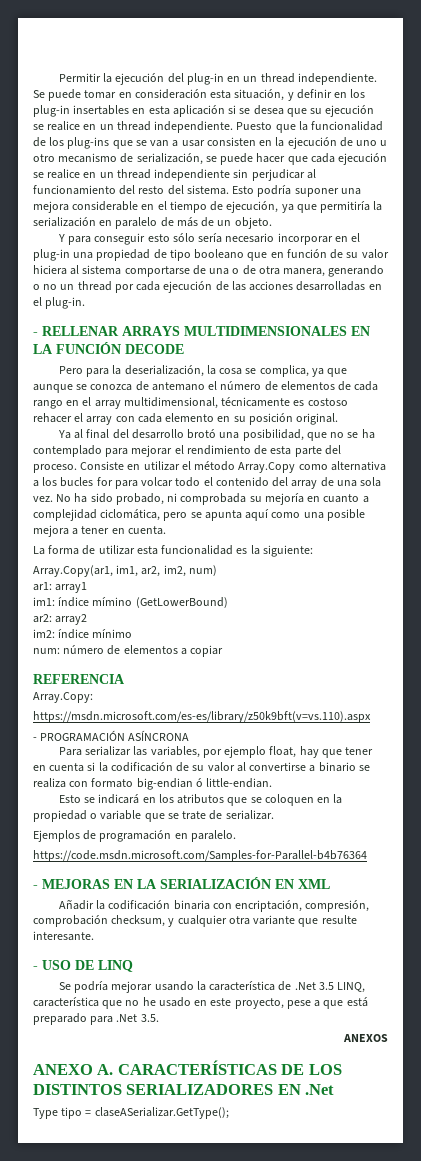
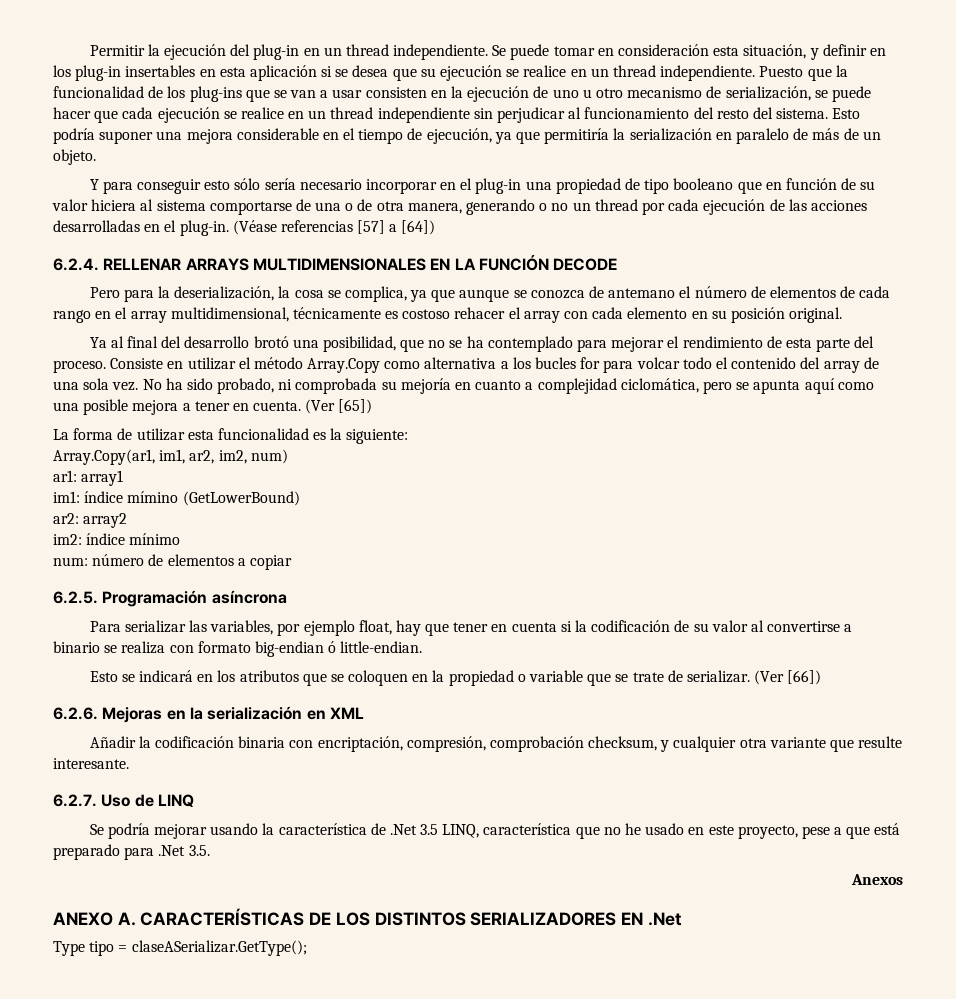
[33,332,38,336] // - -> [232,220,436,235] [53,258,99,271] (Véase referencias [57] a [64]) // 6.2.4.
(166, 530) none -> [305,399,373,414] (Ver [65])
[33,674,125,684] [33,692,93,703] [33,711,371,723] [33,730,190,741] REFERENCIA // Array.Copy: // https://msdn.microsoft.com/es-es/library/z50k9bft(v=vs.110).aspx // - PROGRAMACIÓN ASÍNCRONA -> [53,590,287,607] 6.2.5. Programación asíncrona
[33,830,236,842] [33,850,367,862] [33,877,294,889] // Ejemplos de programación en paralelo. // https://code.msdn.microsoft.com/Samples-for-Parallel-b4b76364 // - MEJORAS EN LA SERIALIZACIÓN EN -> [754,670,822,685] [53,706,326,723] (Ver [66]) // 6.2.6. Mejoras en la serialización en
[33,960,94,970] - USO DE -> [53,794,154,807] 6.2.7. Uso de
[343,1034,388,1042] ANEXOS -> [851,874,903,885] Anexos

